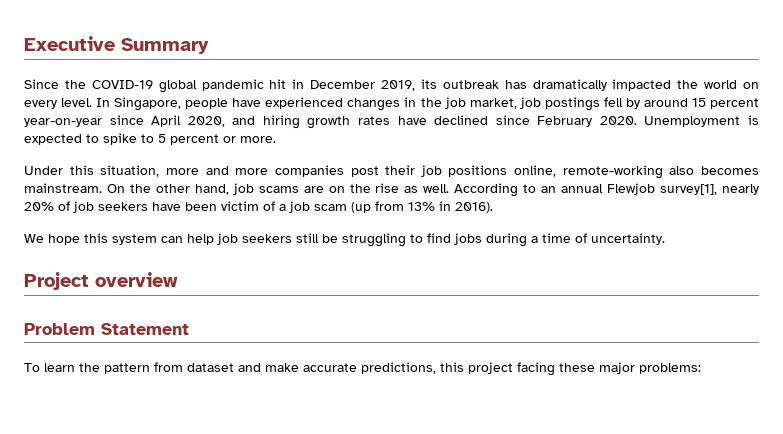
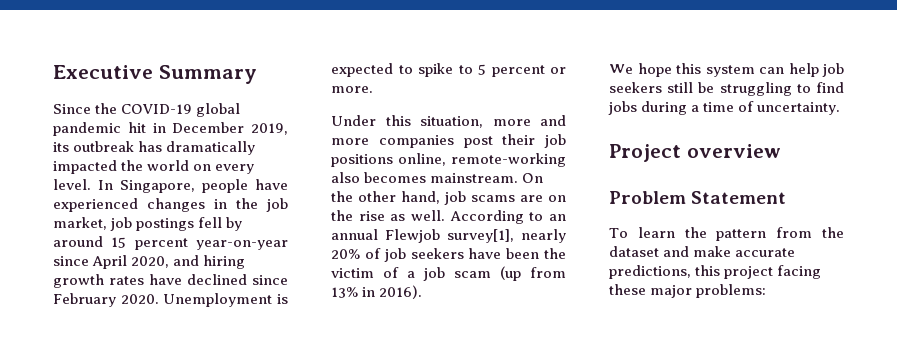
(217, 206) none -> [544,248,566,259] the
(183, 367) none -> [822,227,844,238] the

